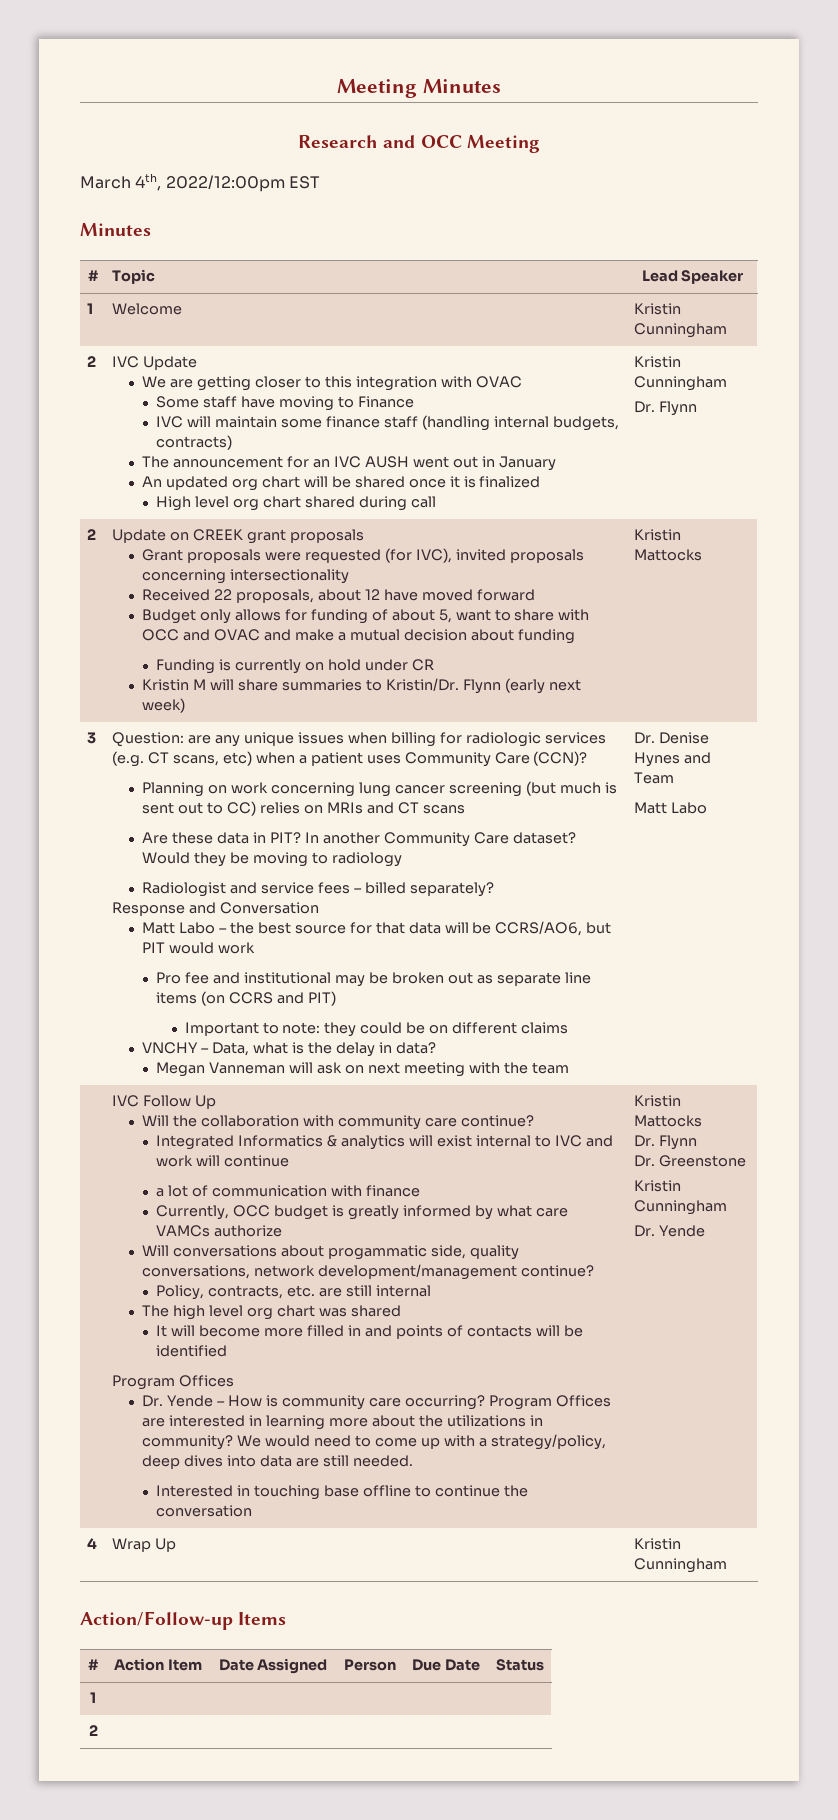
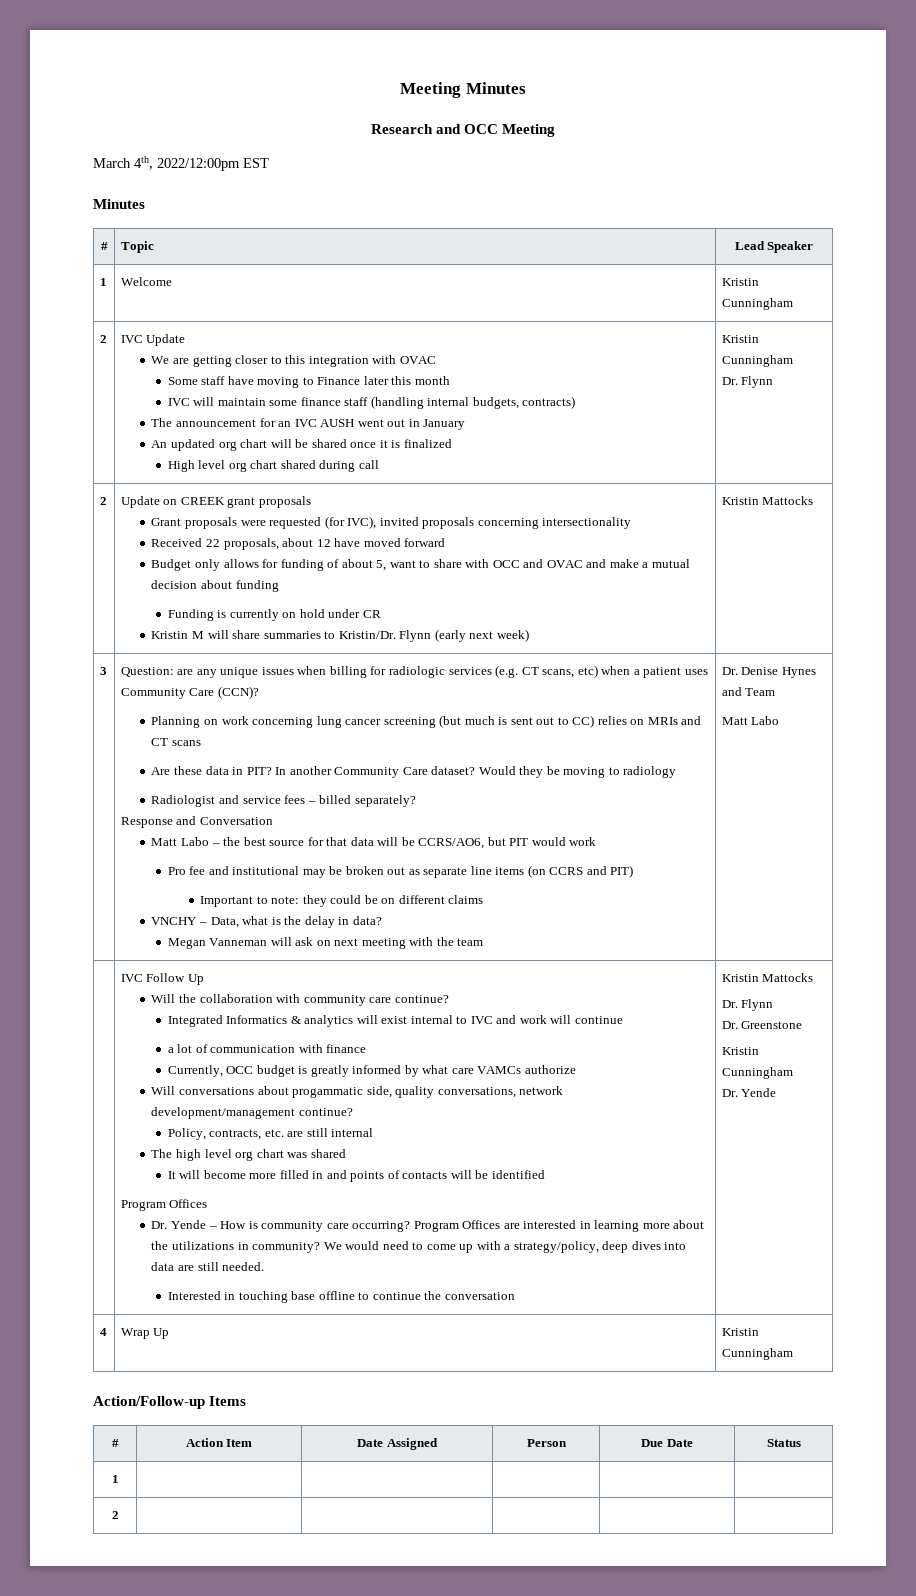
(415, 402) none -> [363,376,450,385] later this month

